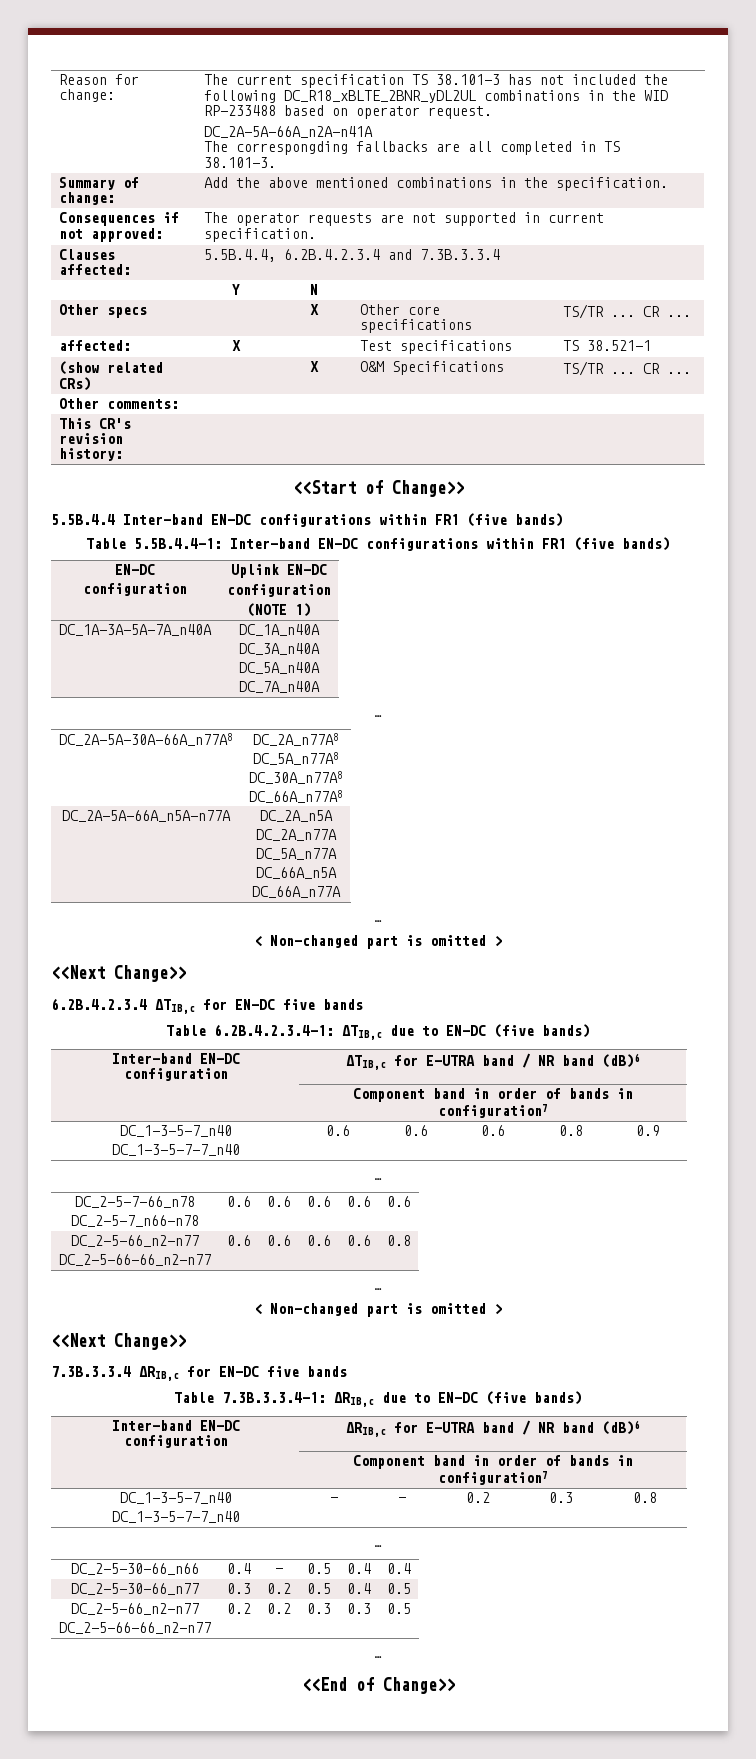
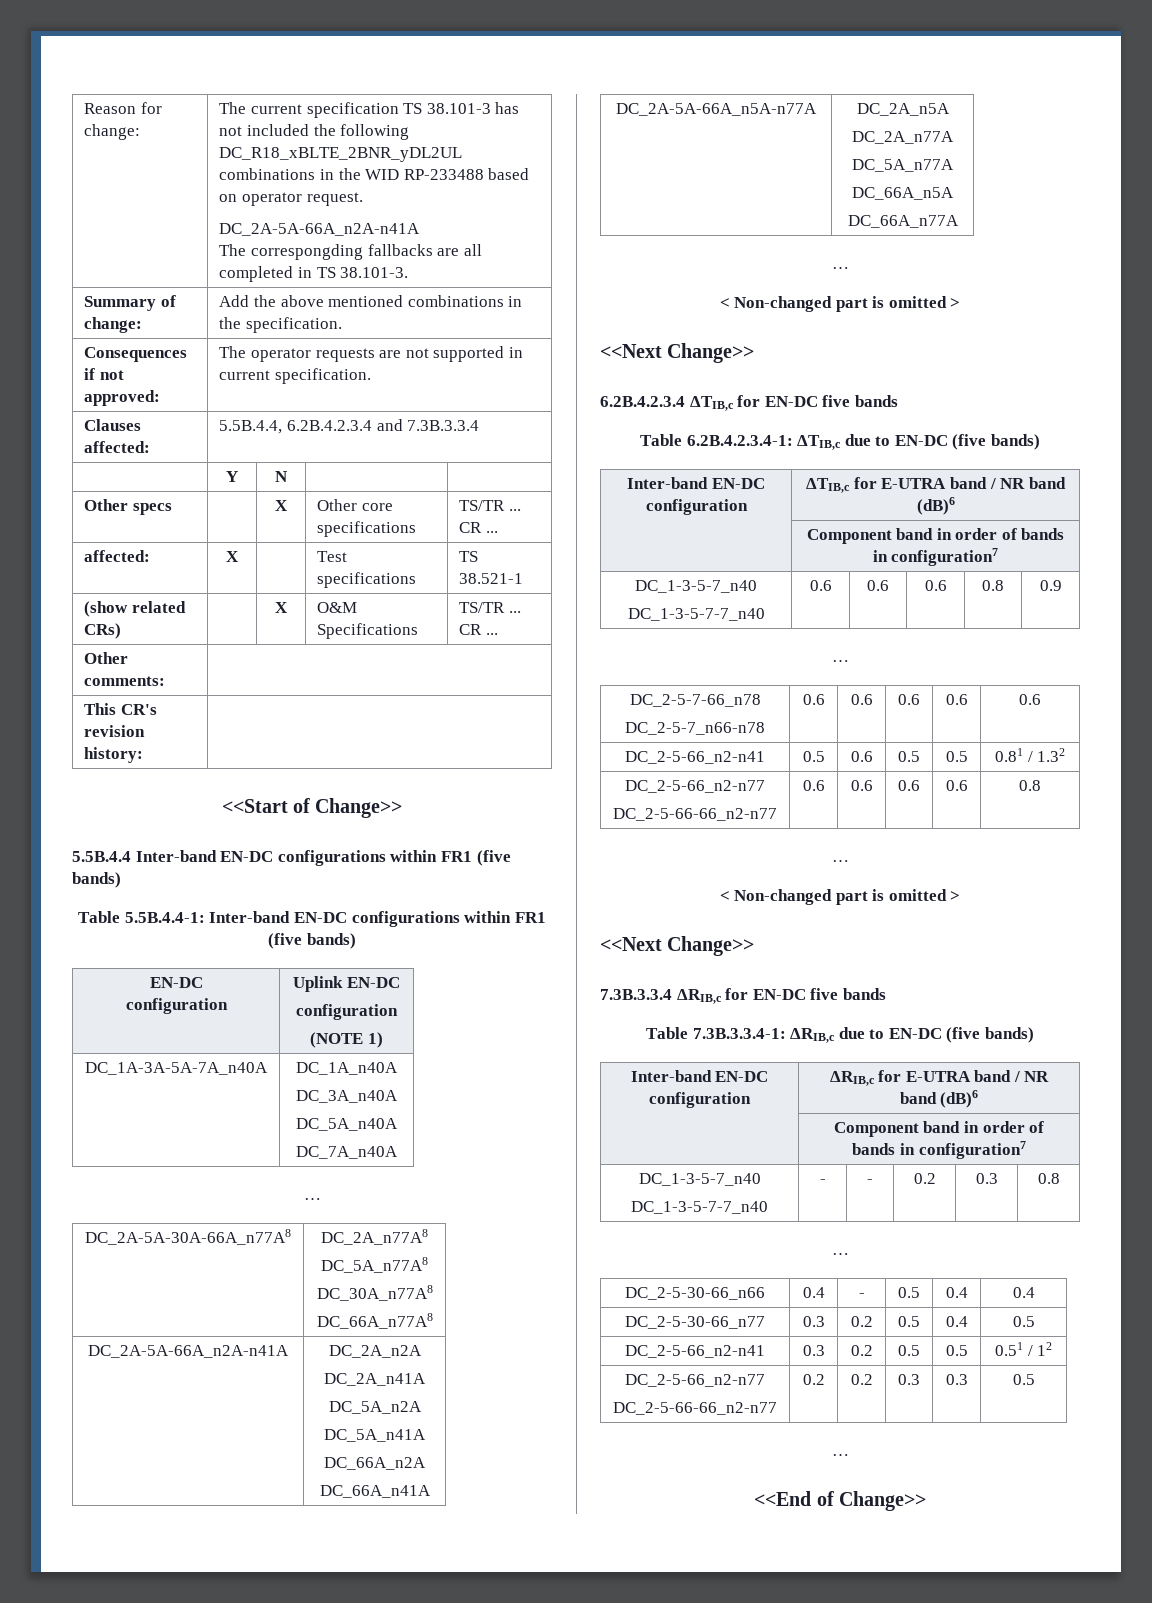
(343, 796) none -> [88,1345,289,1358] [328,1345,422,1358] [324,1373,426,1386] [328,1401,422,1414] [324,1429,426,1442] [324,1457,426,1470] [319,1485,431,1498] // DC_2A-5A-66A_n2A-n41A | DC_2A_n2A // DC_2A_n41A // DC_5A_n2A // DC_5A_n41A // DC_66A_n2A // DC_66A_n41A
(411, 1201) none -> [625,751,765,764] [802,751,825,762] [850,751,873,762] [898,751,920,762] [945,751,968,762] [994,748,1066,762] // DC_2-5-66_n2-n41 | 0.5 | 0.6 | 0.5 | 0.5 | 0.81 / 1.32
(411, 1588) none -> [625,1345,765,1358] [802,1345,825,1356] [850,1345,873,1356] [898,1345,920,1356] [945,1345,968,1356] [994,1342,1053,1356] // DC_2-5-66_n2-n41 | 0.3 | 0.2 | 0.5 | 0.5 | 0.51 / 12

